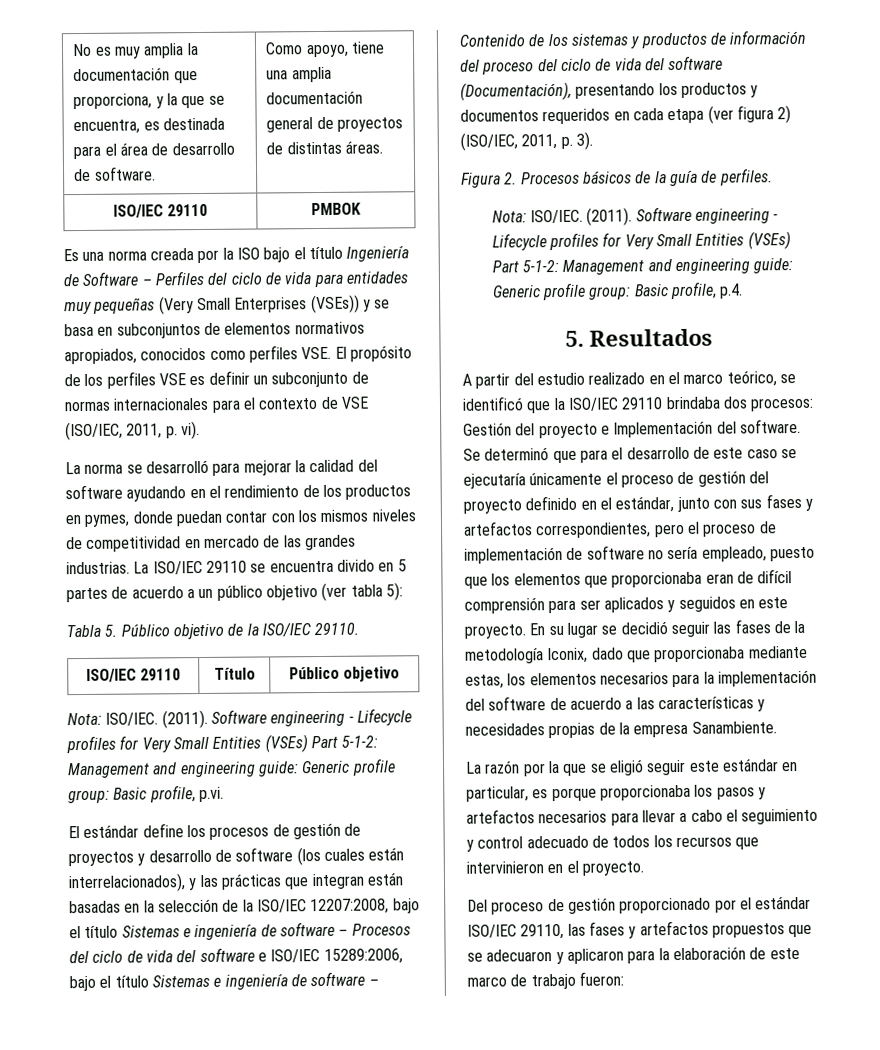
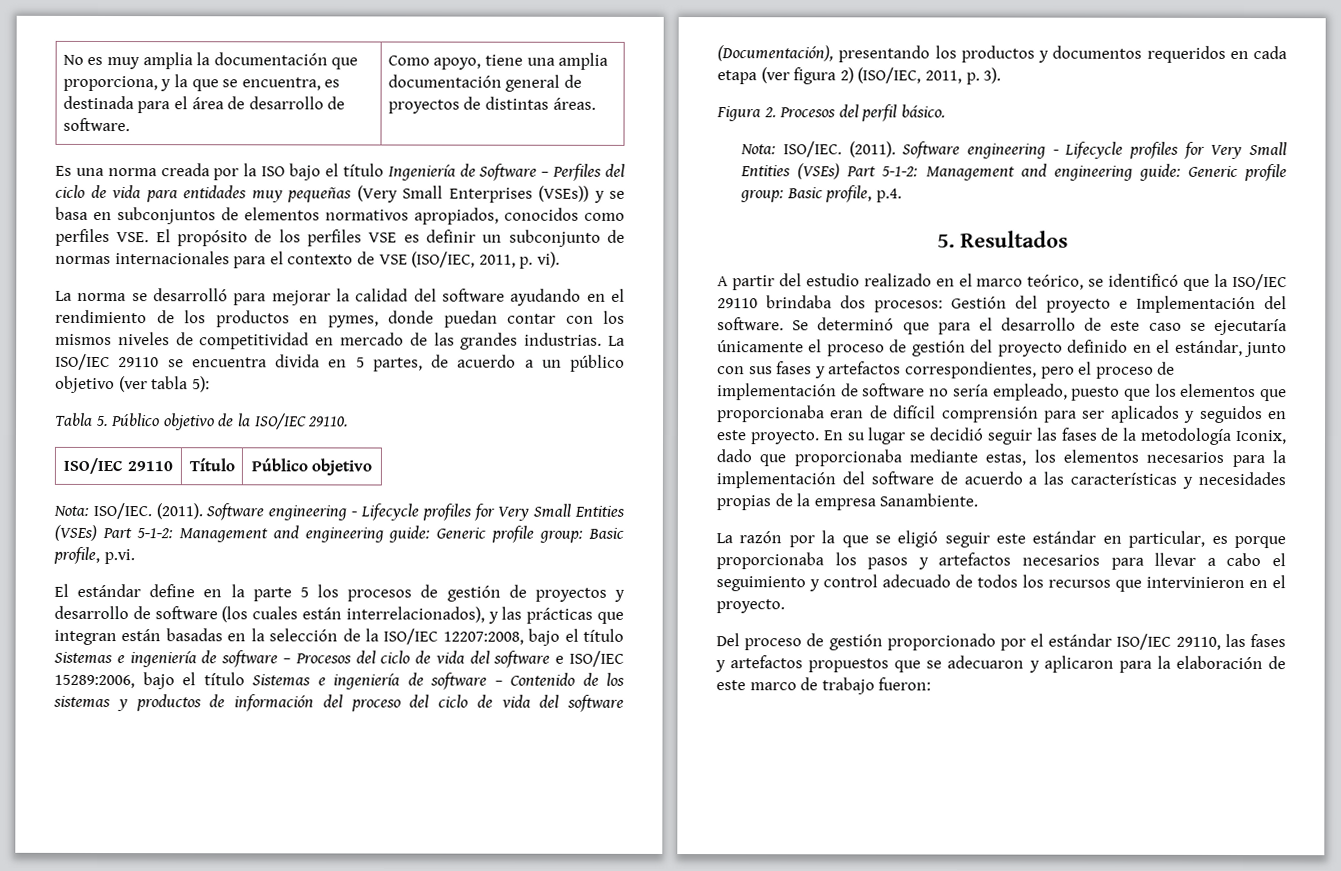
[112,203,209,218] [311,202,361,216] // ISO/IEC 29110 | PMBOK -> (596, 103) none
[336,559,375,572] divido -> [275,354,320,368] divida
[66,587,108,603] partes -> [372,357,423,372] partes,
(184, 830) none -> [203,584,309,602] en la parte 5
[582,168,773,187] básicos de la guía de perfiles. -> [838,104,946,122] del perfil básico.

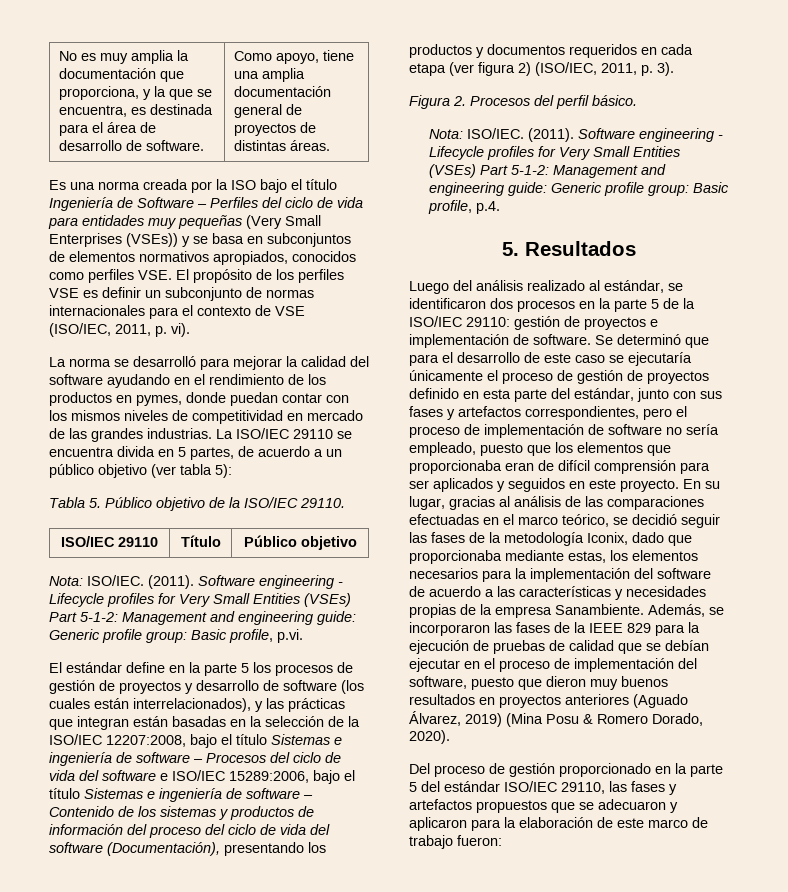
[717,273,1287,291] [717,295,1287,314] A partir del estudio realizado en el marco teórico, se identificó que la ISO/IEC 29110 brindaba dos procesos: Gestión del proyecto e Implementación del -> [409,280,683,294] [409,298,695,312] [409,316,658,330] [409,334,529,348] Luego del análisis realizado al estándar, se identificaron dos procesos en la parte 5 de la ISO/IEC 29110: gestión de proyectos e implementación de
[970,339,1171,357] del proyecto definido en el -> [627,370,709,384] [409,388,570,402] de proyectos definido en esta parte del
[867,427,907,445] lugar -> [409,496,704,510] [409,514,609,527] lugar, gracias al análisis de las comparaciones efectuadas en el marco teórico,
[716,530,1286,549] [716,552,1286,570] [716,574,1286,592] [716,599,785,614] // La razón por la que se eligió seguir este estándar en particular, es porque proporcionaba los pasos y artefactos necesarios para llevar a cabo el seguimiento y control adecuado de todos los recursos que intervinieron en el proyecto. -> [648,604,724,617] [409,622,700,636] [409,640,709,654] [409,658,697,672] [409,676,668,690] [409,694,688,708] [409,711,703,727] [409,730,450,744] Además, se incorporaron las fases de la IEEE 829 para la ejecución de pruebas de calidad que se debían ejecutar en el proceso de implementación del software, puesto que dieron muy buenos resultados en proyectos anteriores (Aguado Álvarez, 2019) (Mina Posu & Romero Dorado, 2020).
[999,633,1045,651] por el -> [655,763,723,777] [409,781,440,792] en la parte 5 del

